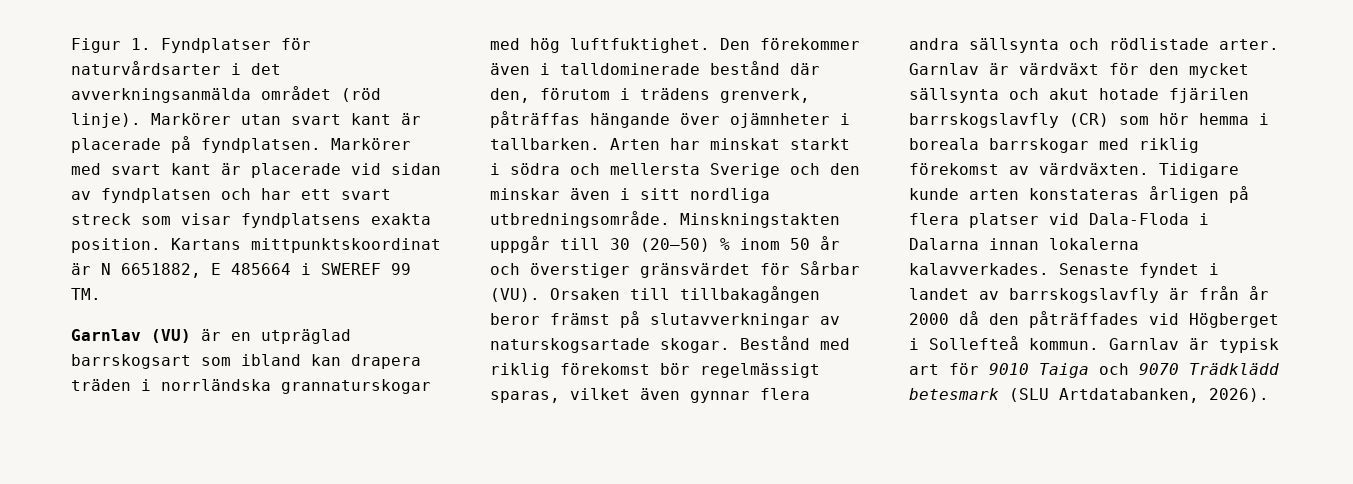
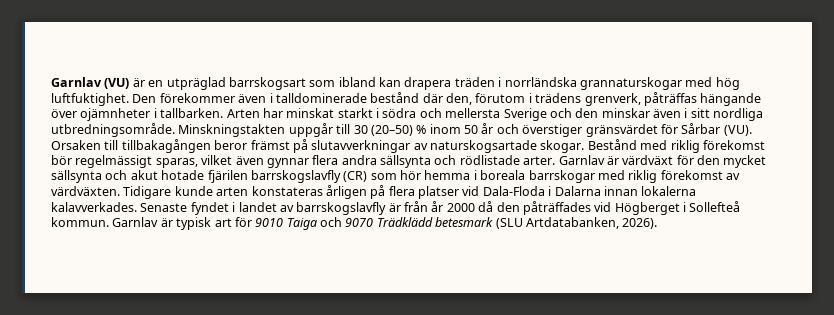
[71,38,311,53] [71,61,281,75] [71,86,381,103] [71,113,421,128] [71,136,411,153] [71,163,441,178] [71,188,391,203] [71,213,431,228] [71,238,441,253] [71,263,411,278] [71,288,101,300] Figur 1. Fyndplatser för naturvårdsarter i det avverkningsanmälda området (röd linje). Markörer utan svart kant är placerade på fyndplatsen. Markörer med svart kant är placerade vid sidan av fyndplatsen och har ett svart streck som visar fyndplatsens exakta position. Kartans mittpunktskoordinat är N 6651882, E 485664 i SWEREF 99 TM. // -> (51, 82) none

